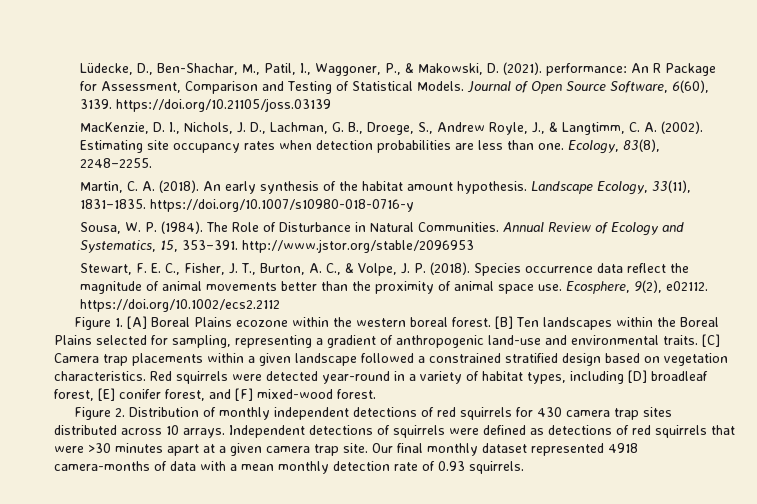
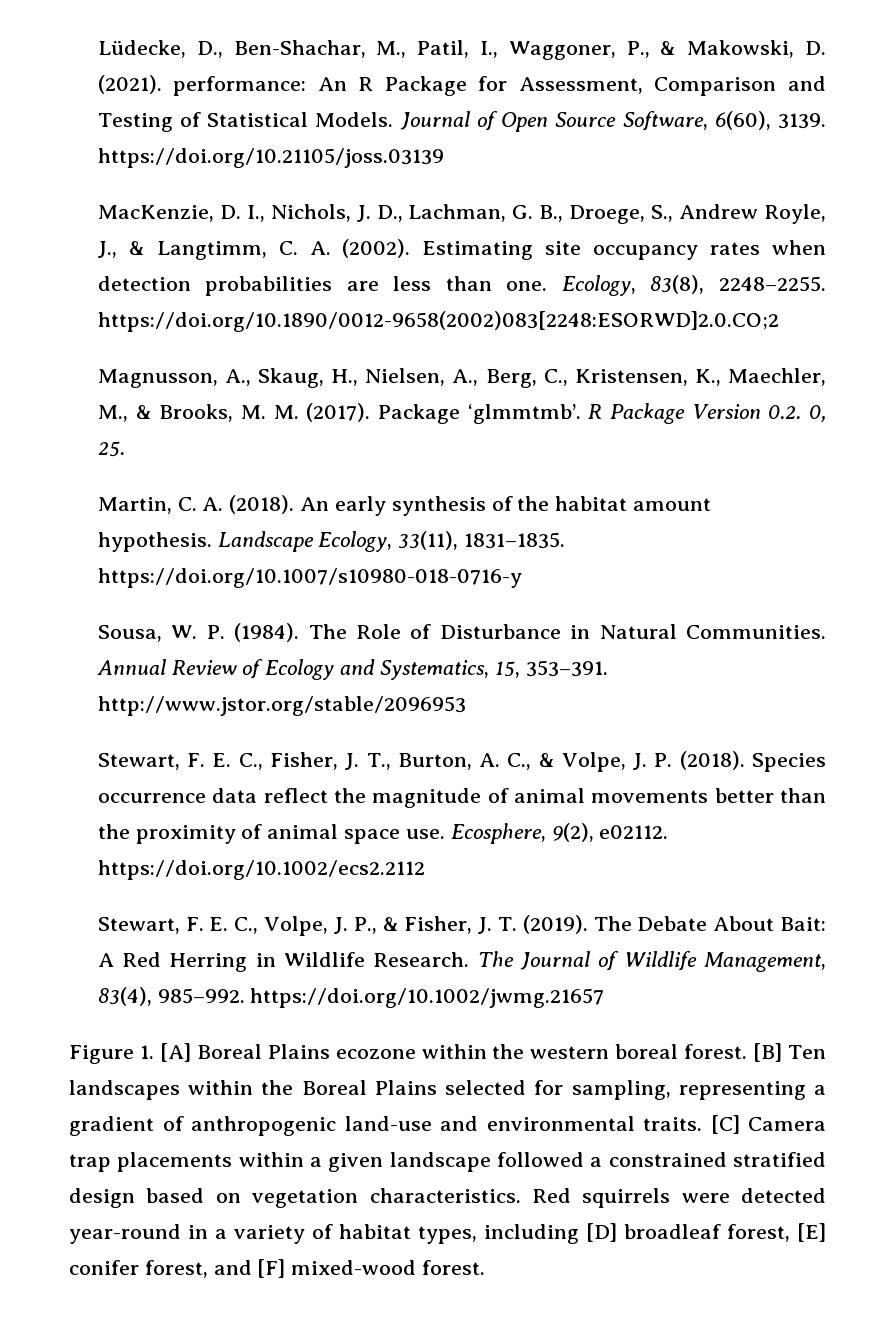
(153, 163) none -> [97,311,779,332] [97,368,827,388] [97,403,827,424] [97,441,125,457] https://doi.org/10.1890/0012-9658(2002)083[2248:ESORWD]2.0.CO;2 // Magnusson, A., Skaug, H., Nielsen, A., Berg, C., Kristensen, K., Maechler, M., & Brooks, M. M. (2017). Package ‘glmmtmb’. R Package Version 0.2. 0, 25.
(281, 305) none -> [97,915,826,936] [97,951,826,972] [97,987,605,1008] // Stewart, F. E. C., Volpe, J. P., & Fisher, J. T. (2019). The Debate About Bait: A Red Herring in Wildlife Research. The Journal of Wildlife Management, 83(4), 985–992. https://doi.org/10.1002/jwmg.21657
[74,407,673,420] [54,425,735,438] [54,443,638,456] [54,461,524,474] // Figure 2. Distribution of monthly independent detections of red squirrels for 430 camera trap sites distributed across 10 arrays. Independent detections of squirrels were defined as detections of red squirrels that were >30 minutes apart at a given camera trap site. Our final monthly dataset represented 4918 camera-months of data with a mean monthly detection rate of 0.93 squirrels. -> (486, 1267) none

